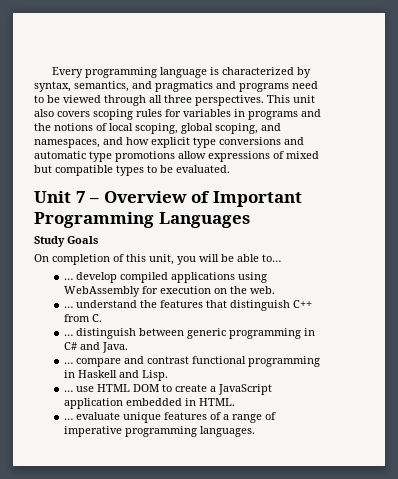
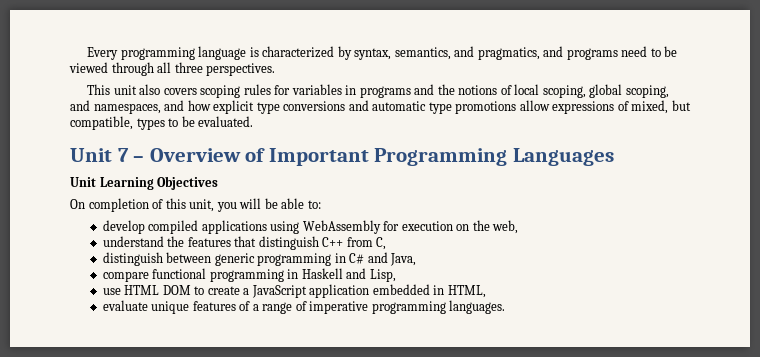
[155,81,213,92] pragmatics -> [477,47,540,60] pragmatics,
(264, 100) none -> (276, 69) //
[286,151,319,159] [34,165,113,176] mixed but compatible -> [631,100,691,114] [70,116,133,130] mixed, but compatible,
[34,236,98,247] Study Goals -> [70,176,219,190] Unit Learning Objectives
[262,254,281,262] [63,278,73,280] to… // … -> [307,200,321,209] to: //
[249,286,275,294] [63,306,73,308] web. // … -> [492,220,519,234] web, //
[91,314,102,322] [63,334,73,336] C. // … -> [376,237,387,250] C, //
[101,342,128,353] [63,356,189,367] Java. // … compare and contrast -> [390,253,417,266] [102,271,149,282] Java, // compare
[141,370,168,381] [63,390,73,392] Lisp. // … -> [369,269,396,282] Lisp, //
[198,398,235,406] [63,418,73,420] HTML. // … -> [447,285,486,298] HTML, //

